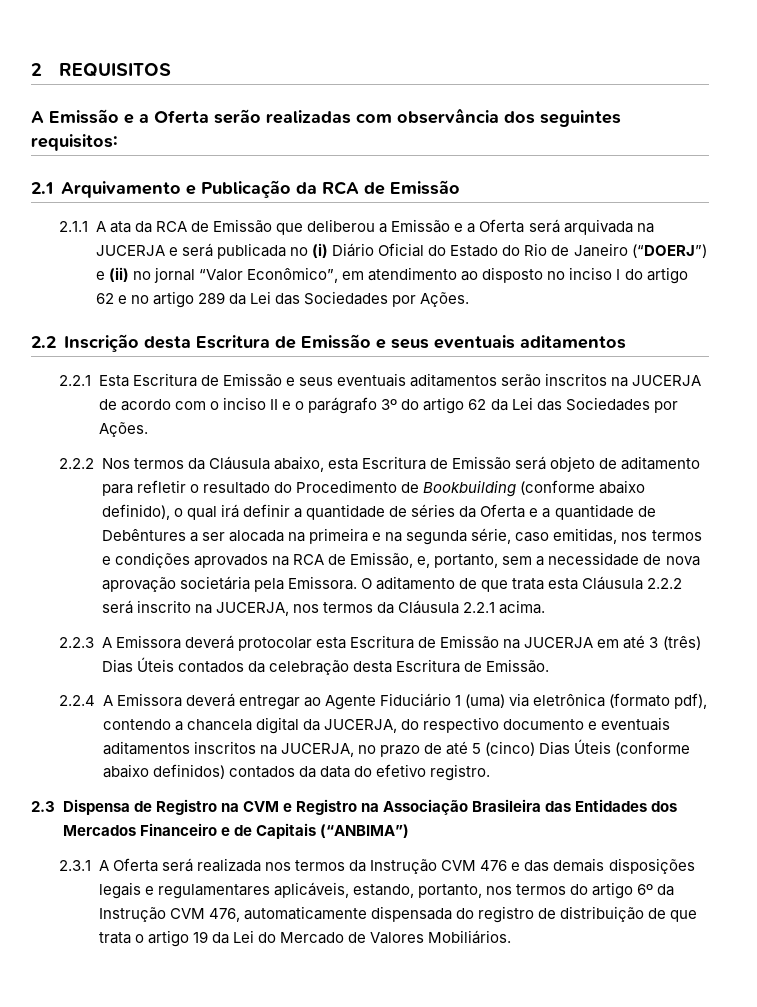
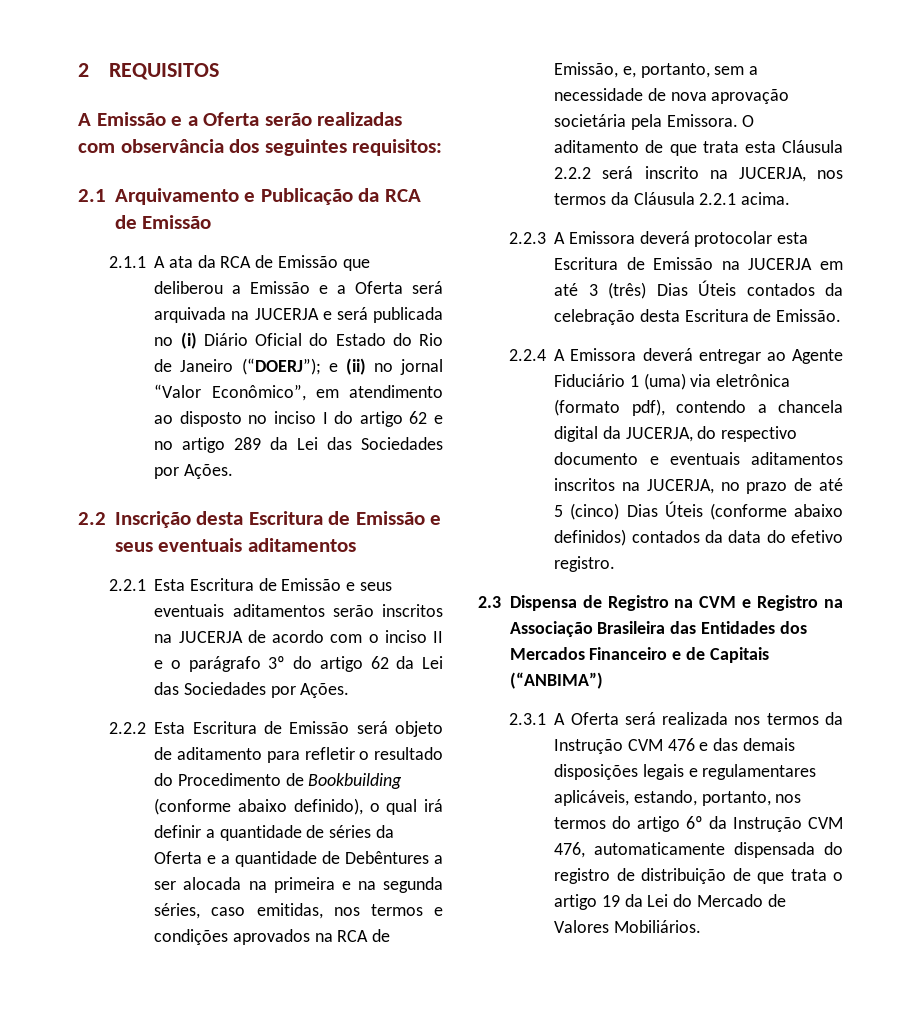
[631,244,707,258] (“DOERJ”) -> [241,358,321,375] (“DOERJ”);
[101,456,359,472] Nos termos da Cláusula abaixo, esta -> [154,722,186,734] Esta
[471,528,512,544] série, -> [154,903,201,919] séries,

